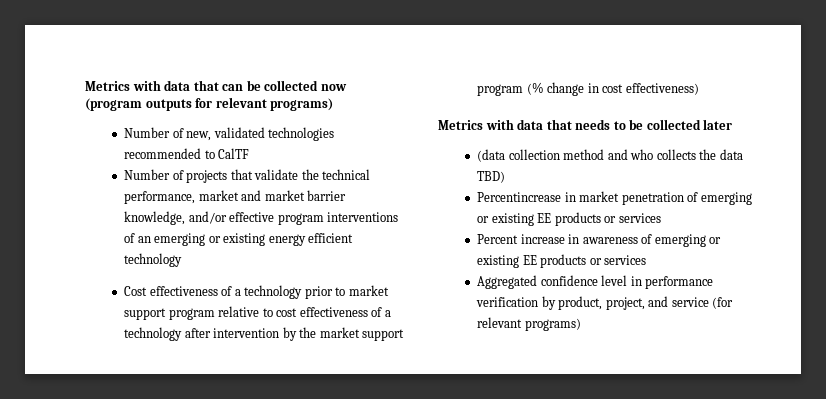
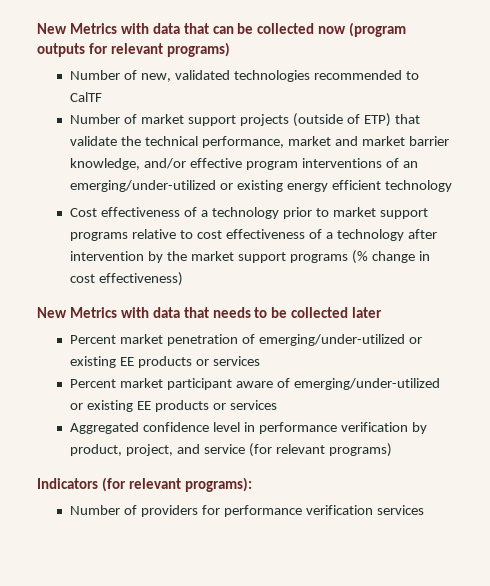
(85, 86) none -> [37,23,67,34] New
[186,170,228,183] projects -> [141,113,391,127] market support projects (outside of ETP)
[154,233,206,246] emerging -> [70,180,217,192] emerging/under-utilized
[168,308,215,320] program -> [70,232,129,241] programs
[477,84,524,96] program -> [290,254,349,263] programs
(699, 89) none -> [37,307,67,318] New
[477,149,743,162] [477,171,506,183] [477,192,576,202] (data collection method and who collects the data TBD) // Percentincrease in -> [70,335,117,344] Percent
[700,192,752,205] emerging -> [259,334,406,346] emerging/under-utilized
[520,234,706,247] increase in awareness of emerging -> [120,378,441,390] market participant aware of emerging/under-utilized
(581, 324) none -> [37,477,252,492] [70,505,424,517] // Indicators (for relevant programs): // Number of providers for performance verification services

